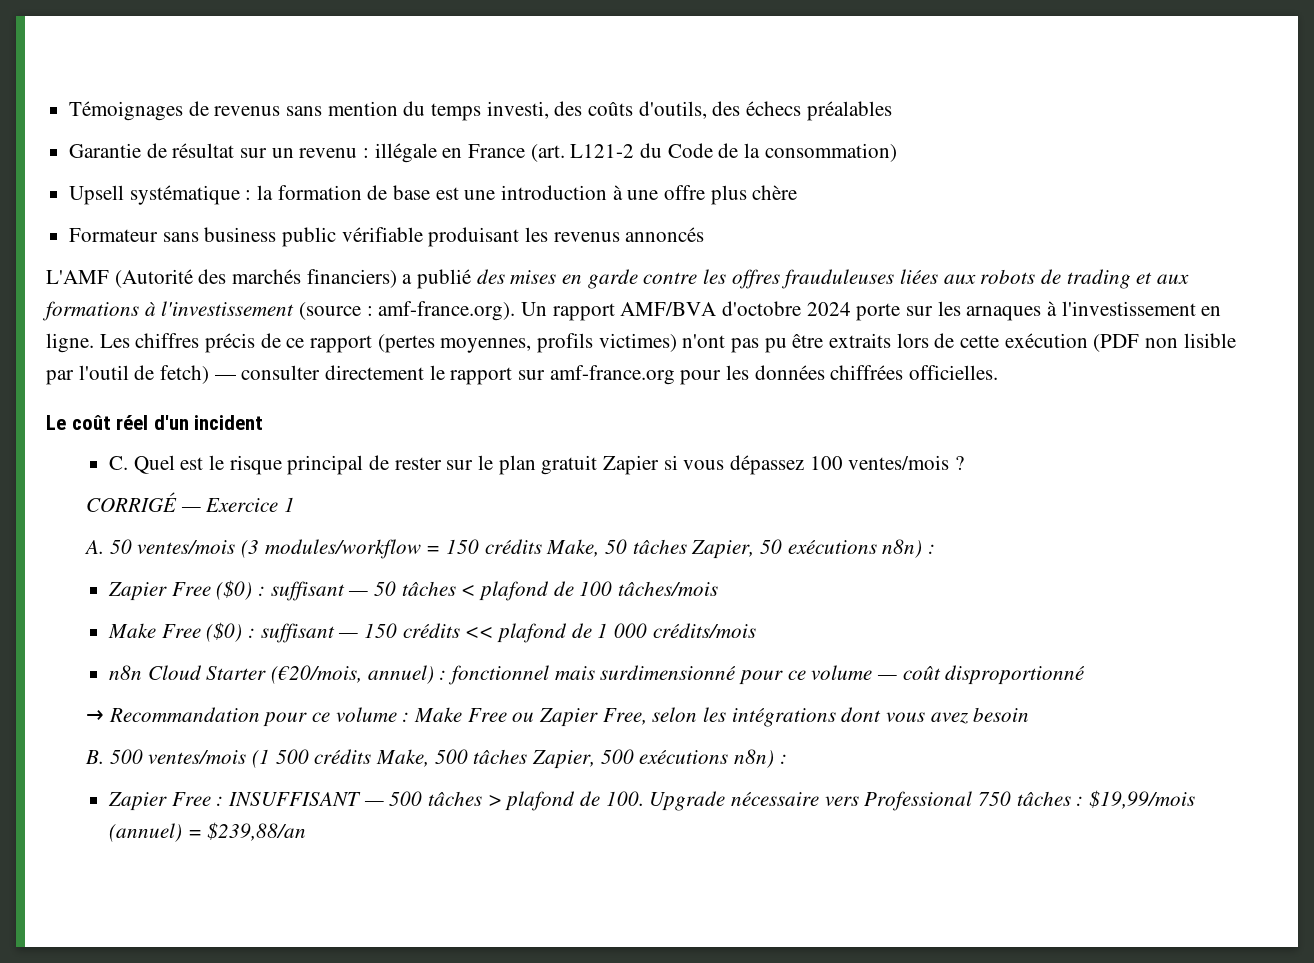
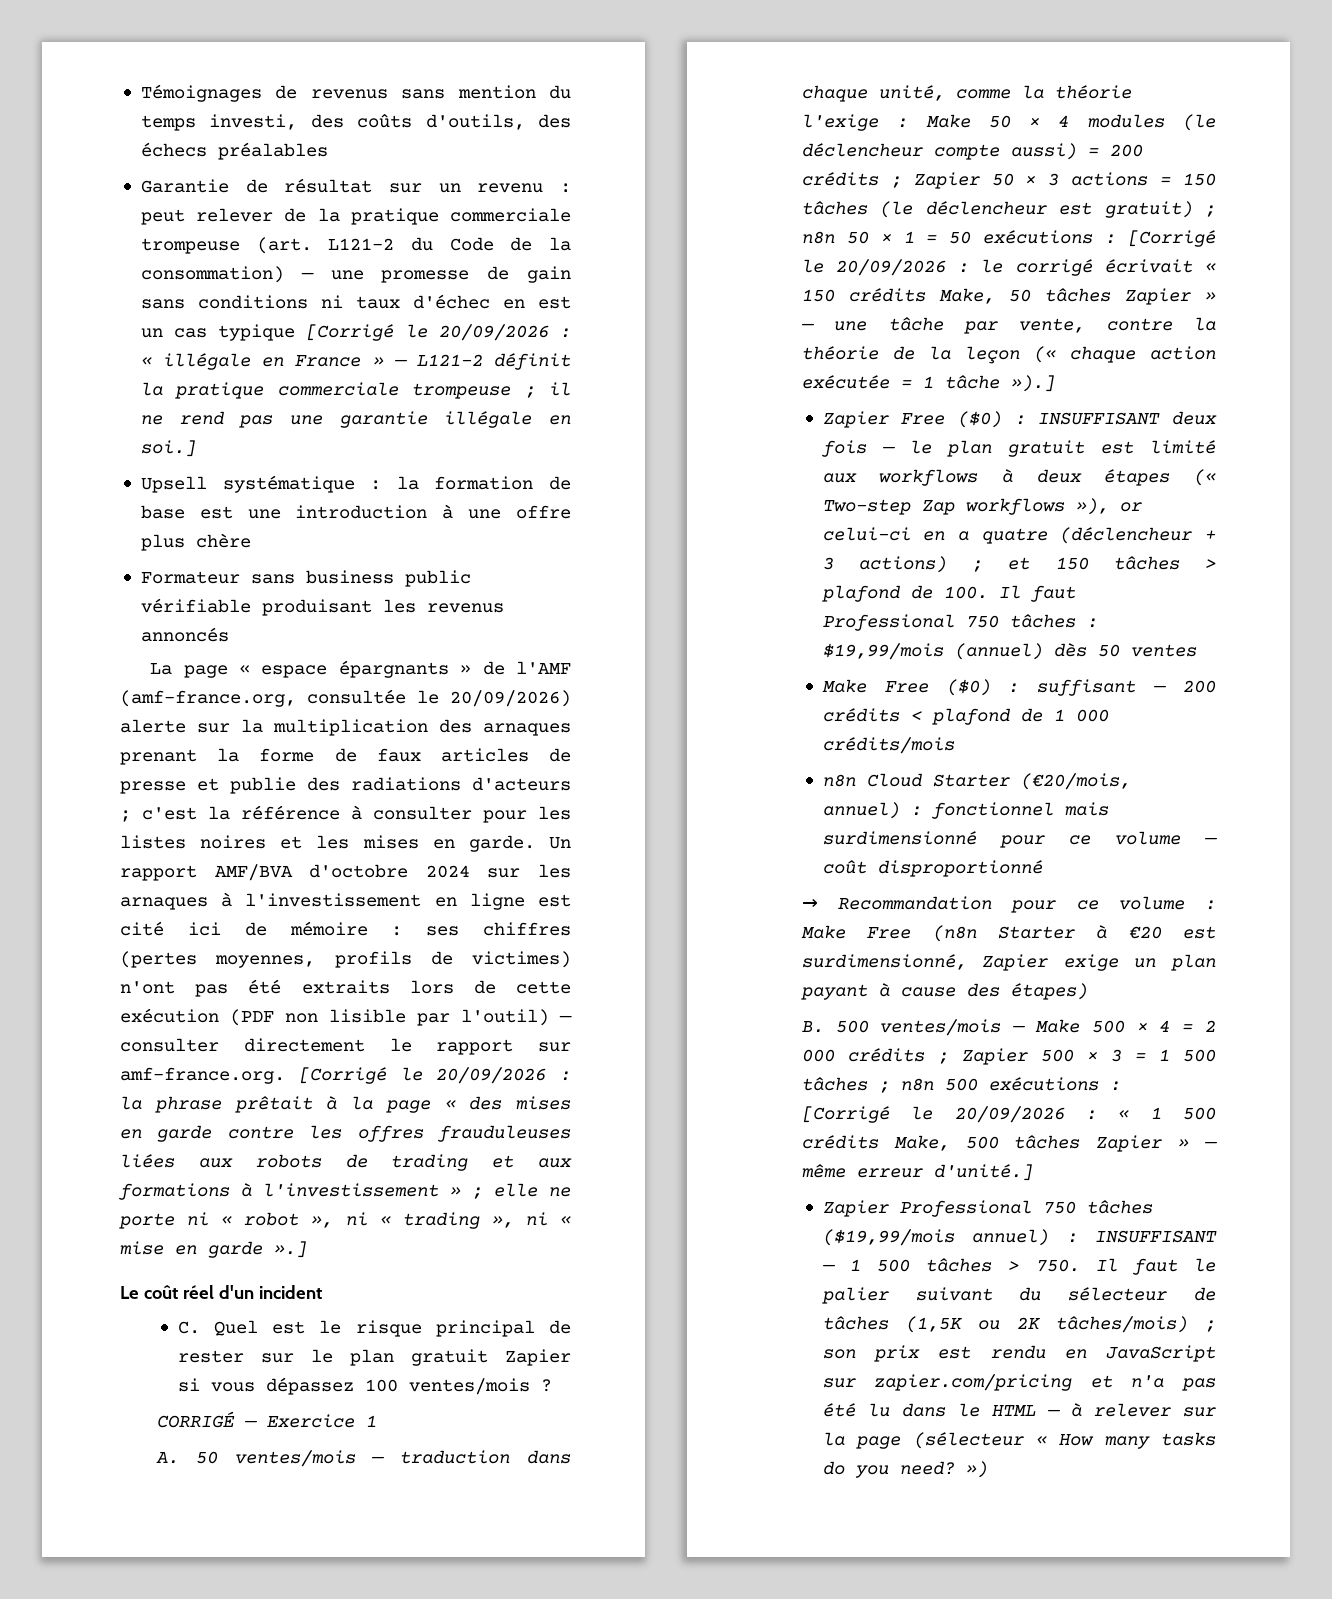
[374,143,526,163] illégale en France -> [140,208,571,225] [140,238,240,254] peut relever de la pratique commerciale trompeuse
(897, 152) none -> [300,266,571,283] [140,294,571,309] [140,324,571,341] [140,353,571,370] [140,382,571,399] [140,411,571,428] [140,440,196,457] — une promesse de gain sans conditions ni taux d'échec en est un cas typique [Corrigé le 20/09/2026 : « illégale en France » — L121-2 définit la pratique commerciale trompeuse ; il ne rend pas une garantie illégale en soi.]
[46,269,472,289] L'AMF (Autorité des marchés financiers) a publié -> [150,660,571,678] [120,689,571,707] [120,719,571,736] [120,748,571,765] [120,777,571,794] [120,805,571,823] [120,835,571,852] [120,864,571,881] [120,892,571,910] [120,921,571,936] [120,951,571,968] [120,979,571,997] [120,1008,572,1026] [120,1038,571,1055] [120,1067,571,1084] [120,1096,456,1113] La page « espace épargnants » de l'AMF (amf-france.org, consultée le 20/09/2026) alerte sur la multiplication des arnaques prenant la forme de faux articles de presse et publie des radiations d'acteurs ; c'est la référence à consulter pour les listes noires et les mises en garde. Un rapport AMF/BVA d'octobre 2024 sur les arnaques à l'investissement en ligne est cité ici de mémoire : ses chiffres (pertes moyennes, profils de victimes) n'ont pas été extraits lors de cette exécution (PDF non lisible par l'outil) — consulter directement le rapport sur amf-france.org. [Corrigé le 20/09/2026 : la phrase prêtait à la page «
[299,301,1222,321] [46,333,1236,353] [46,365,999,385] (source : amf-france.org). Un rapport AMF/BVA d'octobre 2024 porte sur les arnaques à l'investissement en ligne. Les chiffres précis de ce rapport (pertes moyennes, profils victimes) n'ont pas pu être extraits lors de cette exécution (PDF non lisible par l'outil de fetch) — consulter directement le rapport sur amf-france.org pour les données chiffrées officielles. -> [450,1183,571,1199] [119,1212,571,1229] [120,1241,307,1258] » ; elle ne porte ni « robot », ni « trading », ni « mise en garde ».]
[240,539,441,559] (3 modules/workflow = -> [371,1450,571,1464] [801,85,1132,102] [801,114,1216,131] [801,143,1143,160] [801,172,1216,189] [801,201,1216,218] [801,230,1216,247] [801,259,1216,276] — traduction dans chaque unité, comme la théorie l'exige : Make 50 × 4 modules (le déclencheur compte aussi) = 200 crédits ; Zapier 50 × 3 actions = 150 tâches (le déclencheur est gratuit) ; n8n 50 × 1 = 50 exécutions : [Corrigé le 20/09/2026 : le corrigé écrivait «
[691,539,935,559] [108,580,719,601] Zapier, 50 exécutions n8n) : // Zapier Free ($0) : suffisant — 50 tâches < plafond de 100 tâches/mois -> [1124,288,1216,305] [800,317,1216,334] [801,346,1216,364] [801,375,1055,392] [822,411,1217,428] [820,440,1216,457] [822,469,1216,486] [822,498,1143,515] [822,527,1216,544] [822,556,1216,573] [821,585,1076,602] [822,614,1098,631] [822,643,1197,660] Zapier » — une tâche par vente, contre la théorie de la leçon (« chaque action exécutée = 1 tâche »).] // Zapier Free ($0) : INSUFFISANT deux fois — le plan gratuit est limité aux workflows à deux étapes (« Two-step Zap workflows »), or celui-ci en a quatre (déclencheur + 3 actions) ; et 150 tâches > plafond de 100. Il faut Professional 750 tâches : $19,99/mois (annuel) dès 50 ventes
[364,623,494,638] 150 crédits << -> [1183,680,1216,693] [822,708,922,722] 200 crédits <
[512,707,1030,727] [84,749,270,768] ou Zapier Free, selon les intégrations dont vous avez besoin // B. 500 ventes/mois (1 -> [932,925,1216,942] [801,954,1216,971] [800,983,1088,1000] [801,1019,1216,1036] [801,1048,1216,1065] [801,1077,1121,1093] [801,1106,1162,1123] (n8n Starter à €20 est surdimensionné, Zapier exige un plan payant à cause des étapes) // B. 500 ventes/mois — Make 500 × 4 = 2 000 crédits ; Zapier 500 × 3 = 1 500 tâches ; n8n 500 exécutions : [Corrigé le 20/09/2026 : « 1
[531,749,787,769] [108,792,211,811] Zapier, 500 exécutions n8n) : // Zapier Free -> [1096,1135,1218,1152] [801,1164,1033,1181] [822,1200,1153,1217] [822,1229,1050,1246] Zapier » — même erreur d'unité.] // Zapier Professional 750 tâches ($19,99/mois annuel)
(384, 803) none -> [849,1259,861,1271] 1
[505,790,1196,811] [109,822,307,842] plafond de 100. Upgrade nécessaire vers Professional 750 tâches : $19,99/mois (annuel) = $239,88/an -> [1035,1258,1216,1275] [821,1287,1216,1304] [822,1316,1216,1333] [822,1345,1216,1362] [822,1374,1216,1391] [822,1403,1217,1417] [822,1432,1216,1449] [822,1461,988,1478] 750. Il faut le palier suivant du sélecteur de tâches (1,5K ou 2K tâches/mois) ; son prix est rendu en JavaScript sur zapier.com/pricing et n'a pas été lu dans le HTML — à relever sur la page (sélecteur « How many tasks do you need? »)

